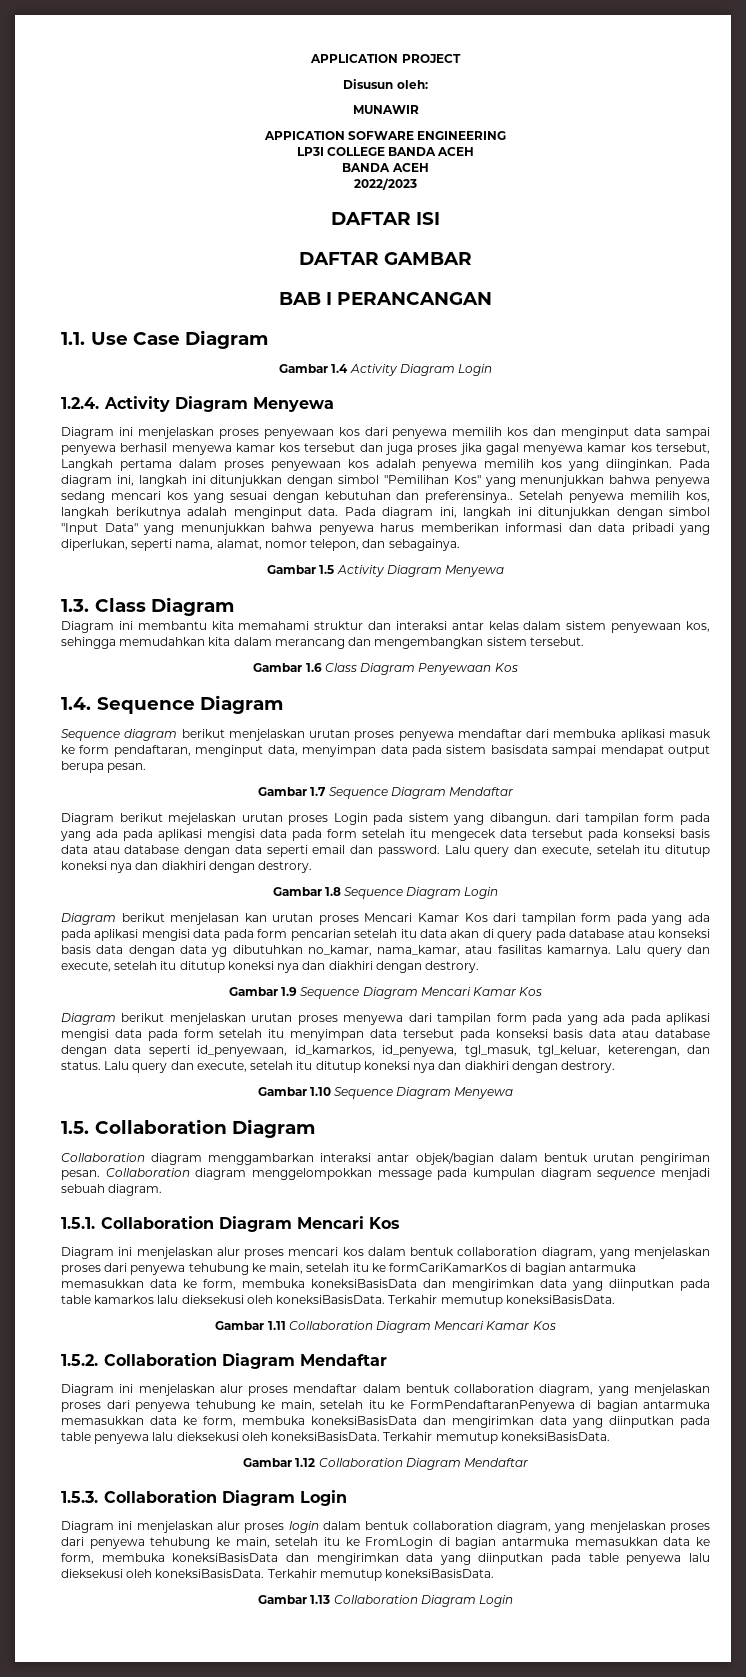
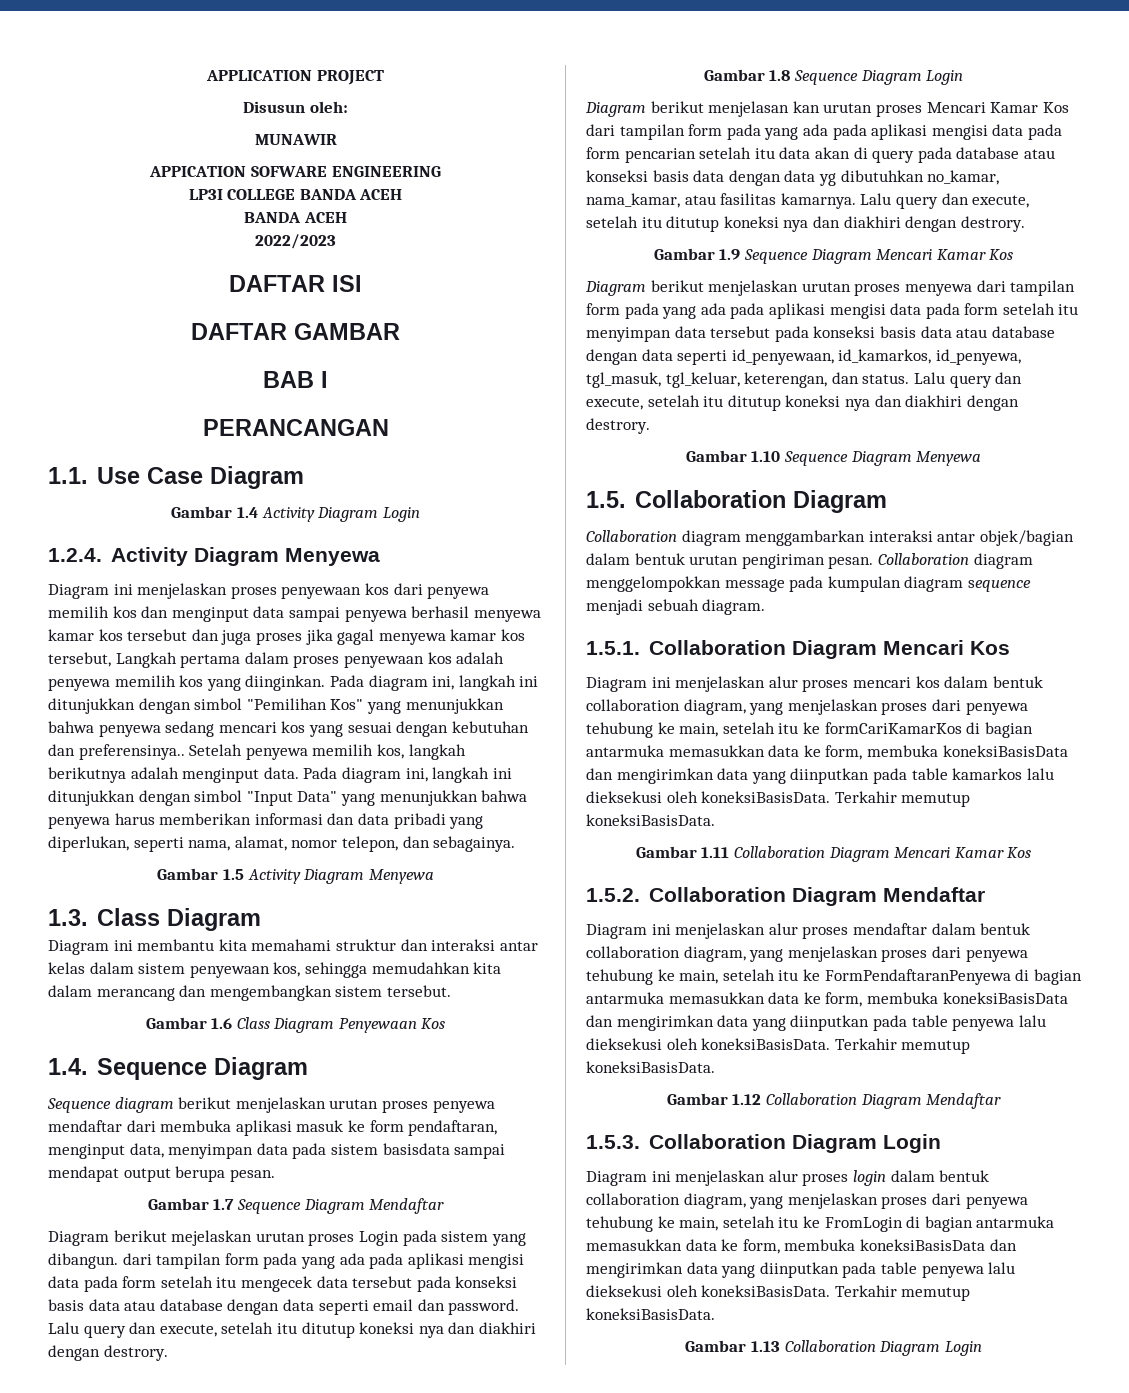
(332, 298) none -> (328, 379) //

